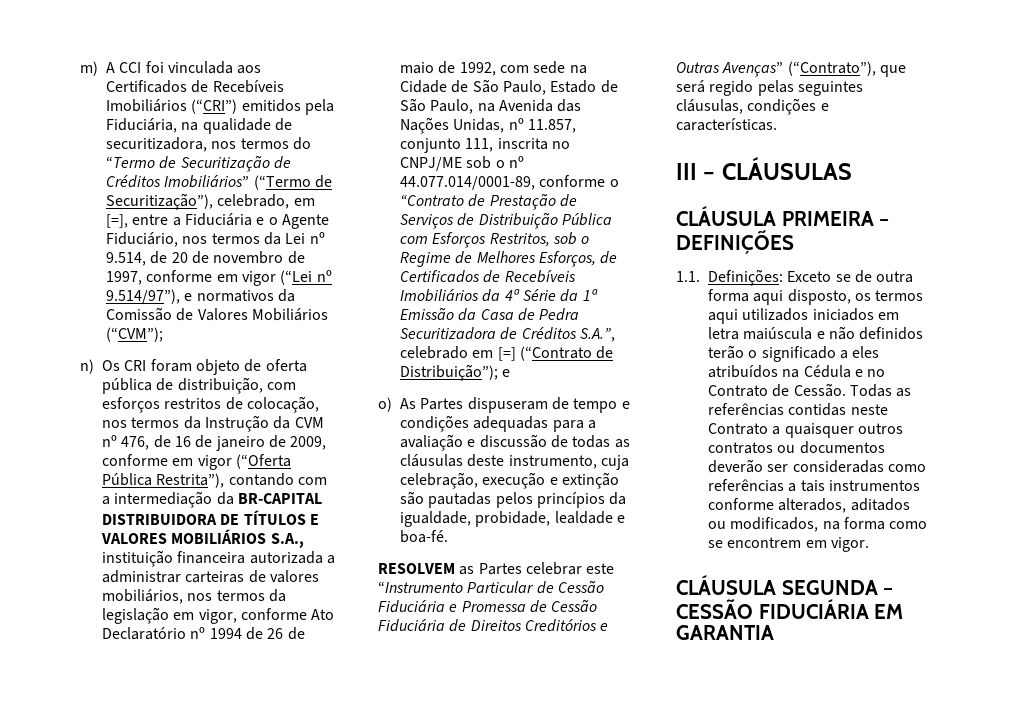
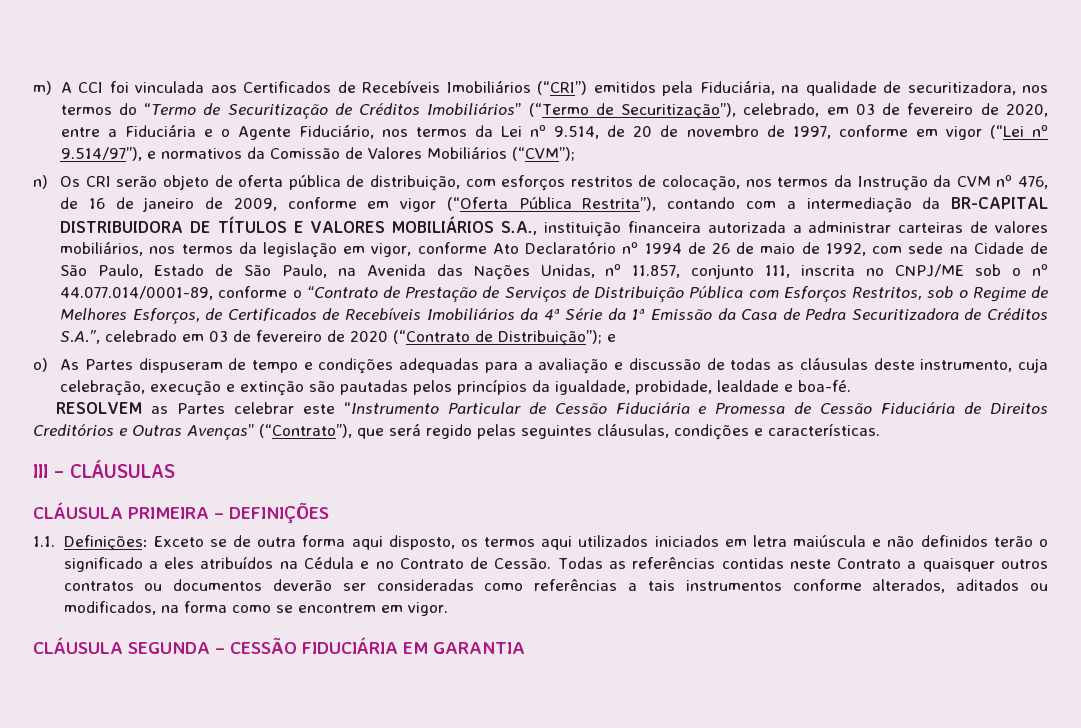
[106,214,128,228] [=], -> [855,103,1049,117] 03 de fevereiro de 2020,
[150,359,192,372] foram -> [116,176,158,187] serão
[497,347,516,361] [=] -> [209,330,389,342] 03 de fevereiro de 2020

